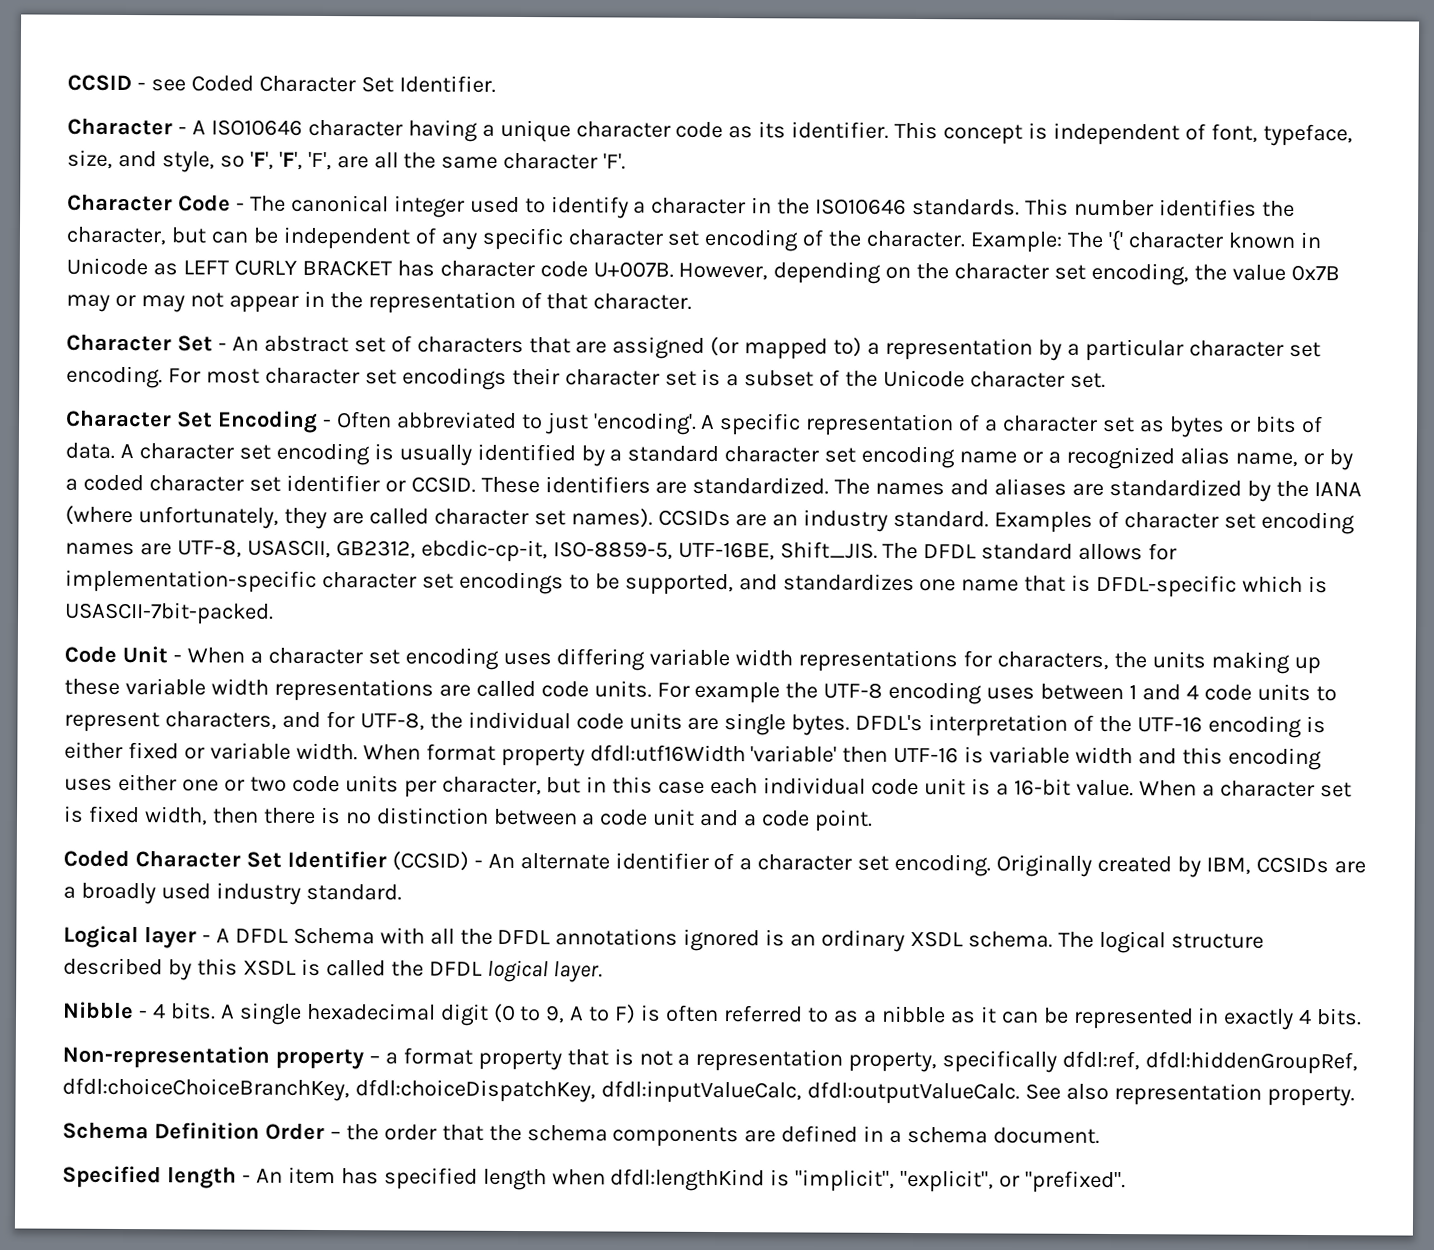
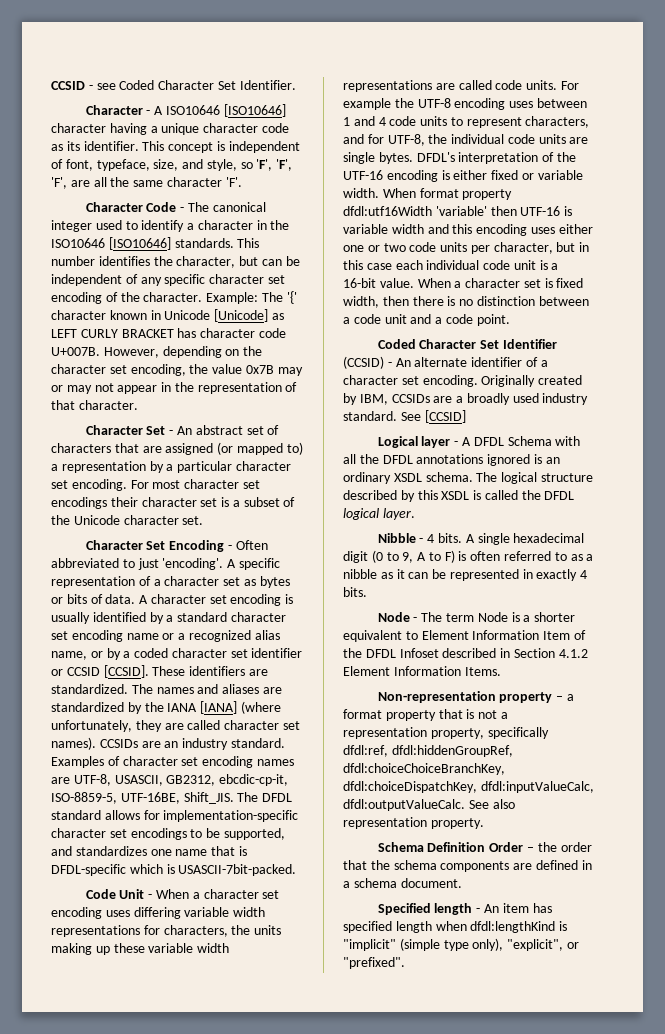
(303, 127) none -> [223,104,286,117] [ISO10646]
(908, 206) none -> [108,237,171,250] [ISO10646]
(148, 266) none -> [214,309,269,322] [Unicode]
[410,476,476,493] CCSID. -> [66,665,149,678] CCSID [CCSID].
(1362, 489) none -> [200,701,238,714] [IANA]
(402, 892) none -> [400,410,466,423] See [CCSID]
(1363, 1017) none -> [377,612,576,622] [343,630,586,642] [343,648,588,658] [343,666,501,676] // Node - The term Node is a shorter equivalent to Element Information Item of the DFDL Infoset described in Section 4.1.2 Element Information Items.
[795,1169,896,1192] "implicit", -> [343,938,504,951] "implicit" (simple type only),

